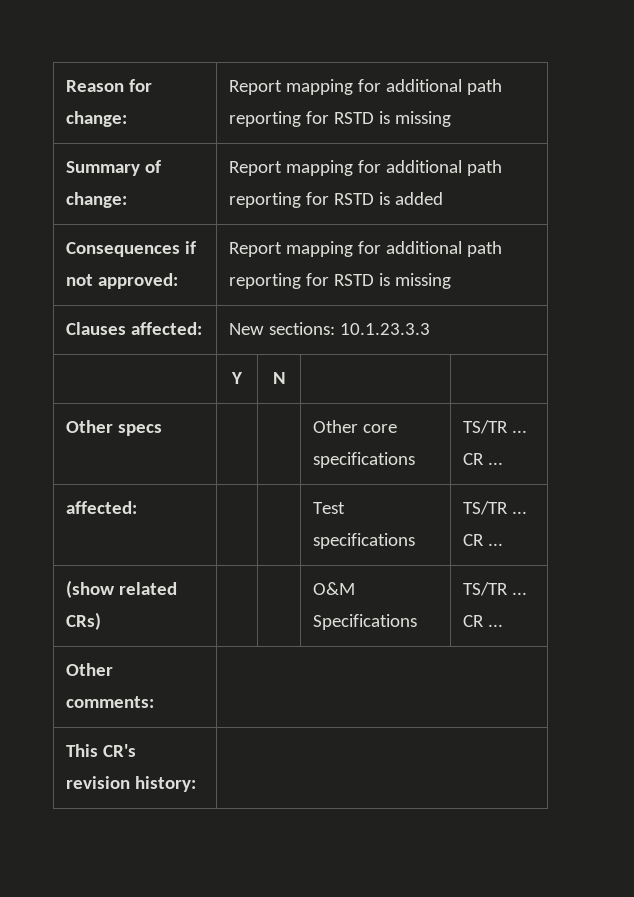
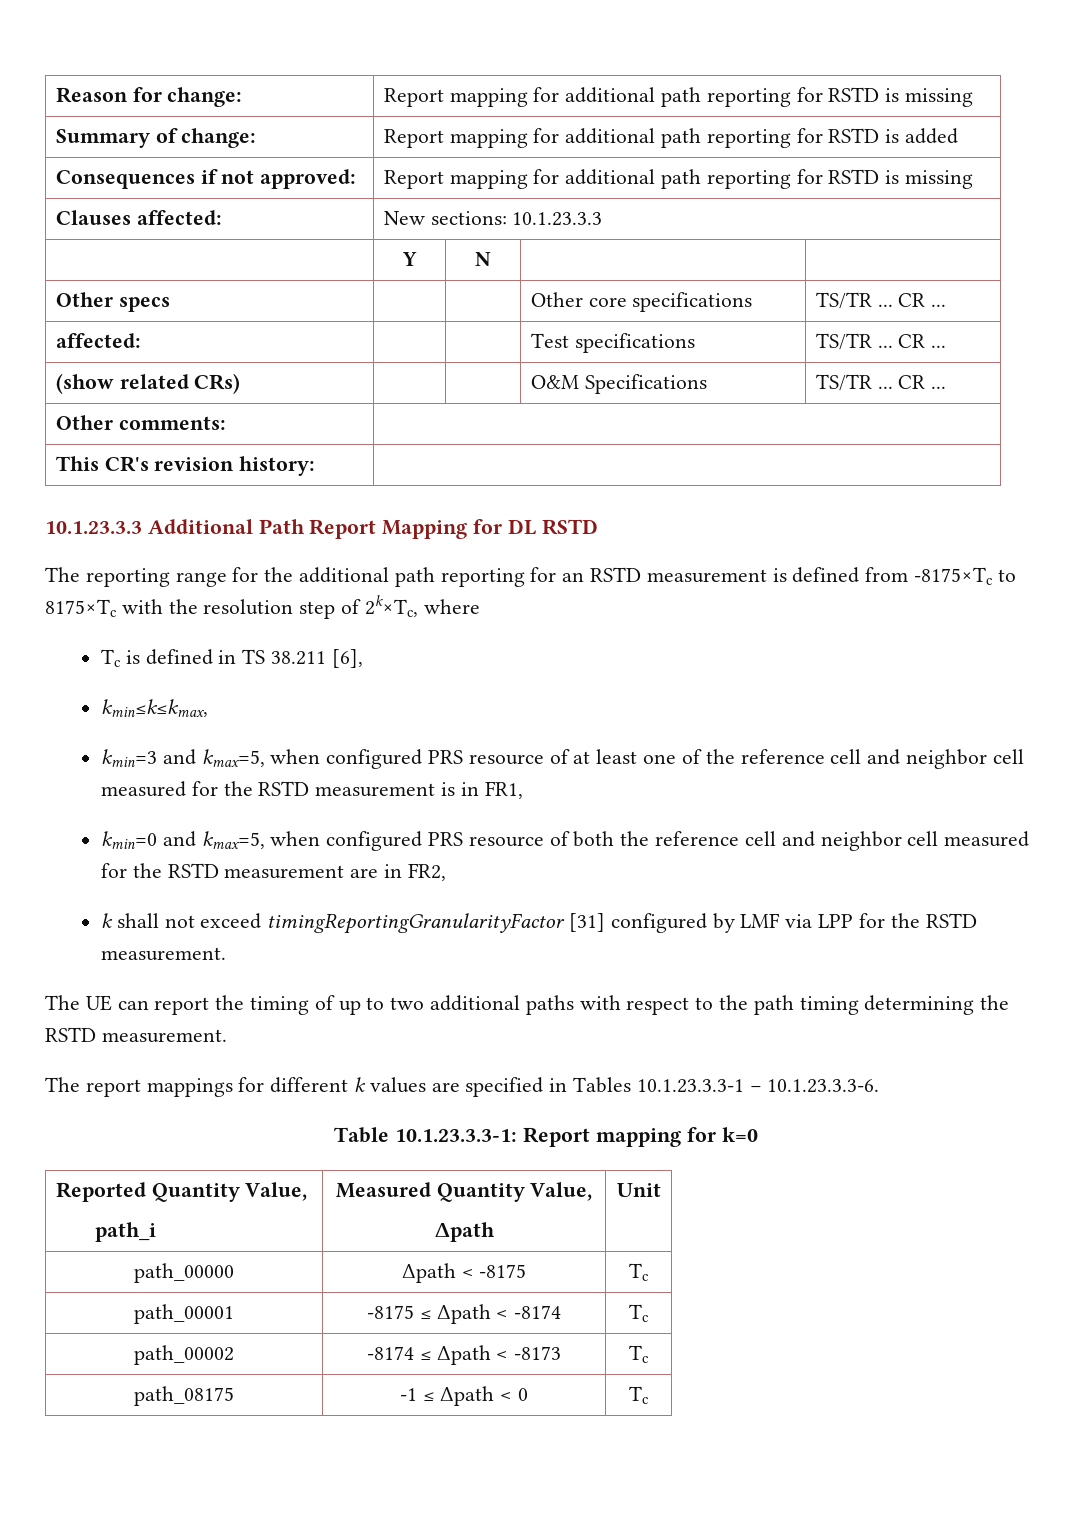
(196, 784) none -> [45,519,598,539] [45,567,1016,587] [45,595,480,619] [101,649,363,668] [101,699,209,717] [101,749,1024,769] [101,781,523,799] [101,831,1030,851] [101,863,446,881] [101,913,977,934] [101,947,227,961] [45,995,1010,1015] [45,1027,227,1043] [45,1077,880,1097] [334,1127,758,1147] [55,1182,308,1202] [94,1222,156,1242] [335,1182,593,1202] [434,1222,495,1242] [616,1183,661,1197] [134,1263,234,1283] [401,1263,527,1283] [629,1263,648,1281] [134,1304,234,1324] [366,1304,562,1324] [629,1304,648,1322] [134,1345,234,1365] [366,1345,562,1365] [629,1345,648,1363] [134,1386,234,1406] [400,1386,528,1406] [629,1386,648,1404] // 10.1.23.3.3 Additional Path Report Mapping for DL RSTD // The reporting range for the additional path reporting for an RSTD measurement is defined from -8175×Tc to 8175×Tc with the resolution step of 2k×Tc, where // Tc is defined in TS 38.211 [6], // kmin≤k≤kmax, // kmin=3 and kmax=5, when configured PRS resource of at least one of the reference cell and neighbor cell measured for the RSTD measurement is in FR1, // kmin=0 and kmax=5, when configured PRS resource of both the reference cell and neighbor cell measured for the RSTD measurement are in FR2, // k shall not exceed timingReportingGranularityFactor [31] configured by LMF via LPP for the RSTD measurement. // The UE can report the timing of up to two additional paths with respect to the path timing determining the RSTD measurement. // The report mappings for different k values are specified in Tables 10.1.23.3.3-1 − 10.1.23.3.3-6. // Table 10.1.23.3.3-1: Report mapping for k=0 // Reported Quantity Value, // path_i | Measured Quantity Value, // Δpath | Unit // path_00000 | Δpath < -8175 | Tc // path_00001 | -8175 ≤ Δpath < -8174 | Tc // path_00002 | -8174 ≤ Δpath < -8173 | Tc // path_08175 | -1 ≤ Δpath < 0 | Tc

